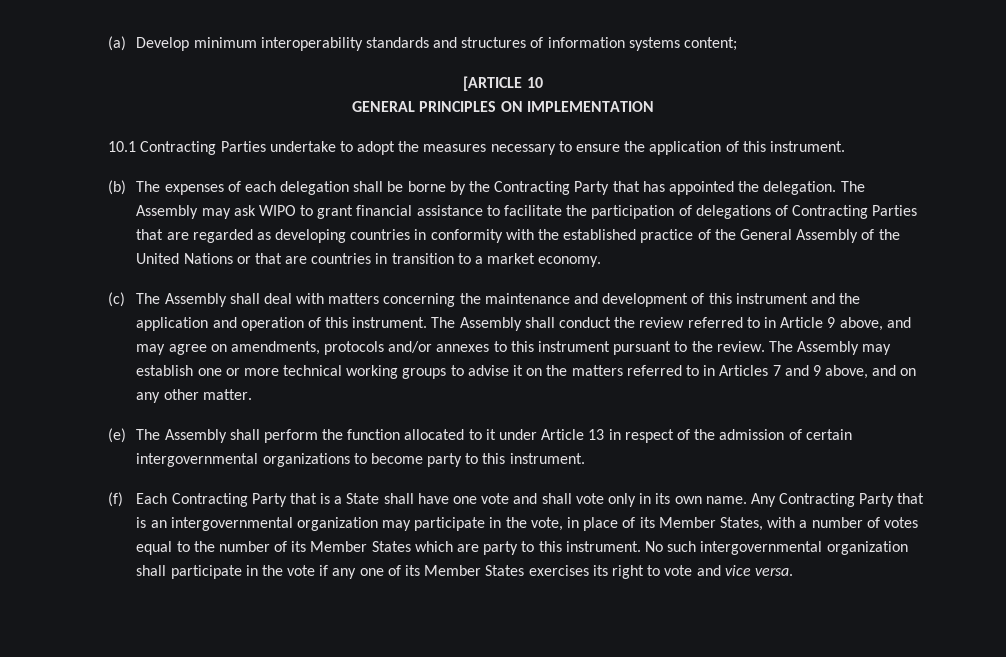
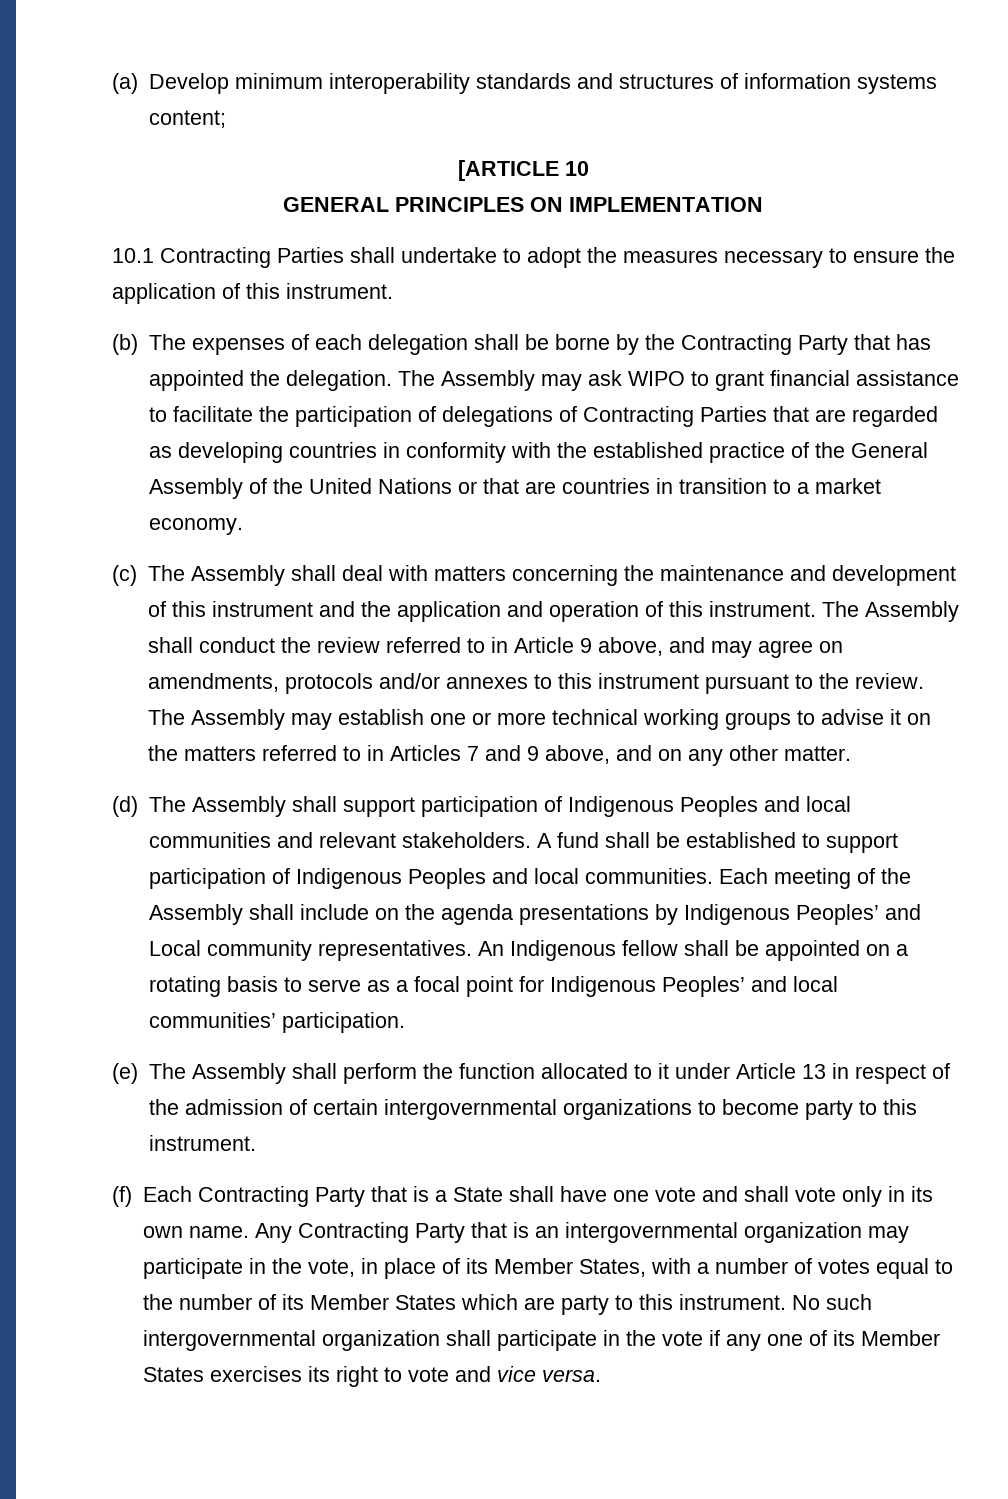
(266, 146) none -> [349,247,395,263] shall
[108,428,260,443] (e) The Assembly shall -> [111,796,851,817] [148,832,898,853] [148,868,911,889] [148,904,921,925] [148,940,908,961] [148,976,838,997] [148,1012,405,1033] [111,1063,337,1084] (d) The Assembly shall support participation of Indigenous Peoples and local communities and relevant stakeholders. A fund shall be established to support participation of Indigenous Peoples and local communities. Each meeting of the Assembly shall include on the agenda presentations by Indigenous Peoples’ and Local community representatives. An Indigenous fellow shall be appointed on a rotating basis to serve as a focal point for Indigenous Peoples’ and local communities’ participation. // (e) The Assembly shall

